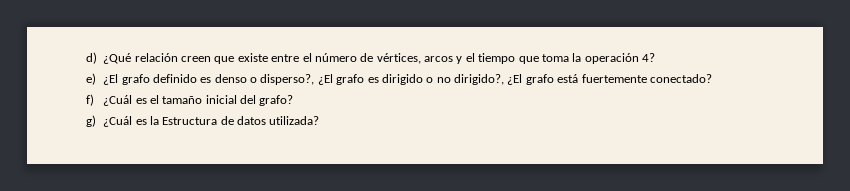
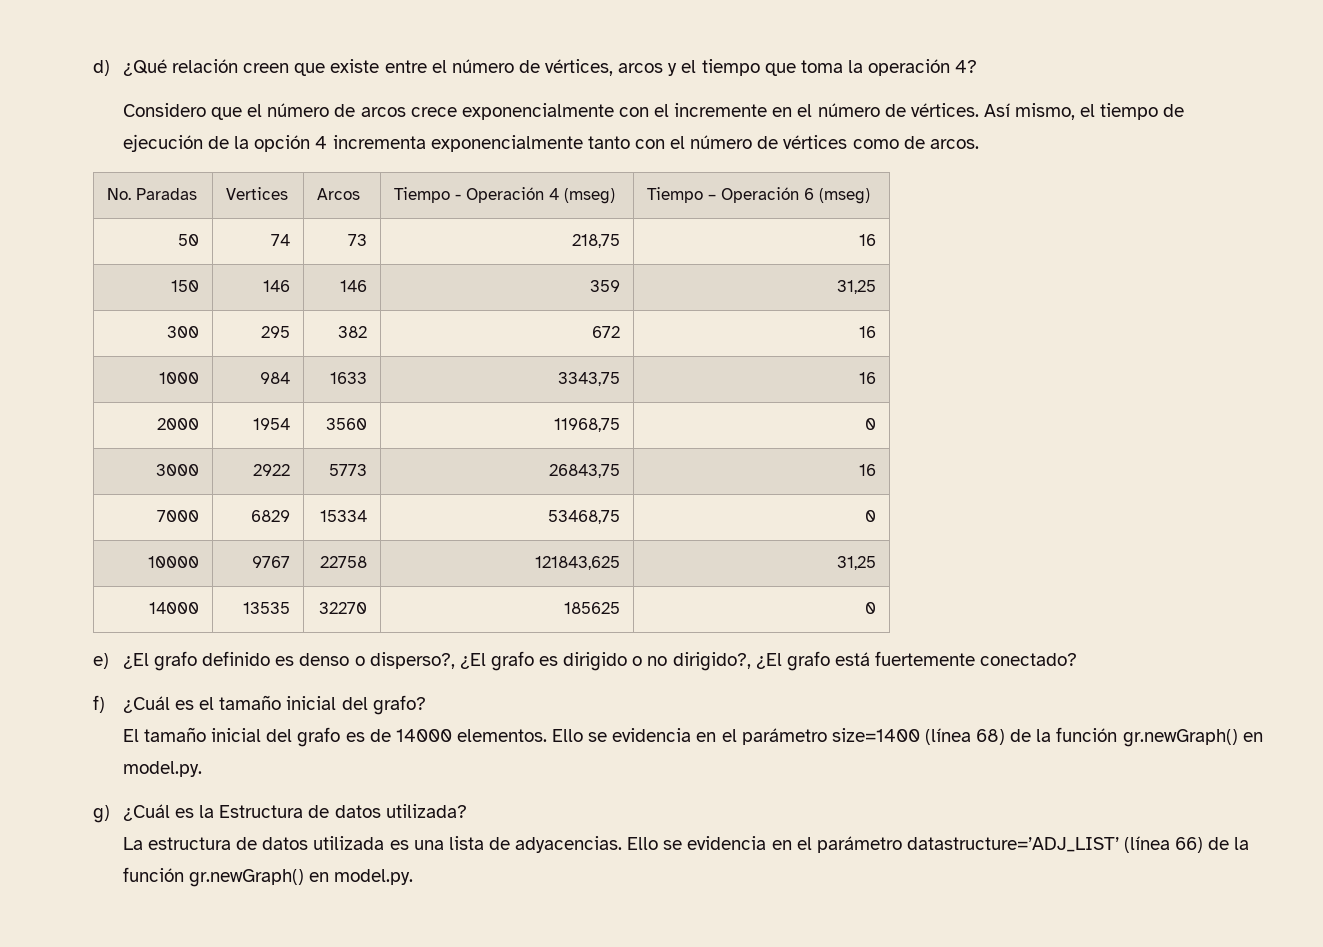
(655, 57) none -> [122,103,1185,120] [122,134,979,152] [106,188,197,200] [225,187,288,200] [316,188,360,200] [393,187,615,204] [646,187,870,204] [178,234,200,246] [271,234,291,246] [348,234,368,246] [572,234,621,248] [859,234,877,246] [171,280,200,292] [263,280,291,292] [340,280,368,292] [590,280,621,292] [837,280,877,294] [167,326,200,338] [261,326,291,338] [338,326,368,338] [592,326,621,338] [859,326,877,338] [159,372,200,384] [260,372,291,384] [330,372,368,384] [558,372,621,386] [859,372,877,384] [157,418,200,430] [253,418,291,430] [326,418,368,430] [554,418,621,432] [865,418,877,430] [156,464,200,476] [253,464,291,476] [329,464,368,476] [549,464,621,478] [859,464,877,476] [157,510,200,522] [251,510,291,522] [320,510,368,522] [548,510,621,524] [865,510,877,522] [148,556,200,568] [252,556,291,568] [320,556,368,568] [535,556,621,570] [837,556,877,570] [149,602,200,614] [243,602,291,614] [319,602,368,614] [564,602,621,614] [865,602,877,614] // Considero que el número de arcos crece exponencialmente con el incremente en el número de vértices. Así mismo, el tiempo de ejecución de la opción 4 incrementa exponencialmente tanto con el número de vértices como de arcos. // No. Paradas | Vertices | Arcos | Tiempo - Operación 4 (mseg) | Tiempo – Operación 6 (mseg) // 50 | 74 | 73 | 218,75 | 16 // 150 | 146 | 146 | 359 | 31,25 // 300 | 295 | 382 | 672 | 16 // 1000 | 984 | 1633 | 3343,75 | 16 // 2000 | 1954 | 3560 | 11968,75 | 0 // 3000 | 2922 | 5773 | 26843,75 | 16 // 7000 | 6829 | 15334 | 53468,75 | 0 // 10000 | 9767 | 22758 | 121843,625 | 31,25 // 14000 | 13535 | 32270 | 185625 | 0
(294, 100) none -> [122,727,1263,747] [122,761,202,777] // El tamaño inicial del grafo es de 14000 elementos. Ello se evidencia en el parámetro size=1400 (línea 68) de la función gr.newGraph() en model.py.
(320, 120) none -> [122,836,1250,853] [122,867,414,887] // La estructura de datos utilizada es una lista de adyacencias. Ello se evidencia en el parámetro datastructure=’ADJ_LIST’ (línea 66) de la función gr.newGraph() en model.py.

